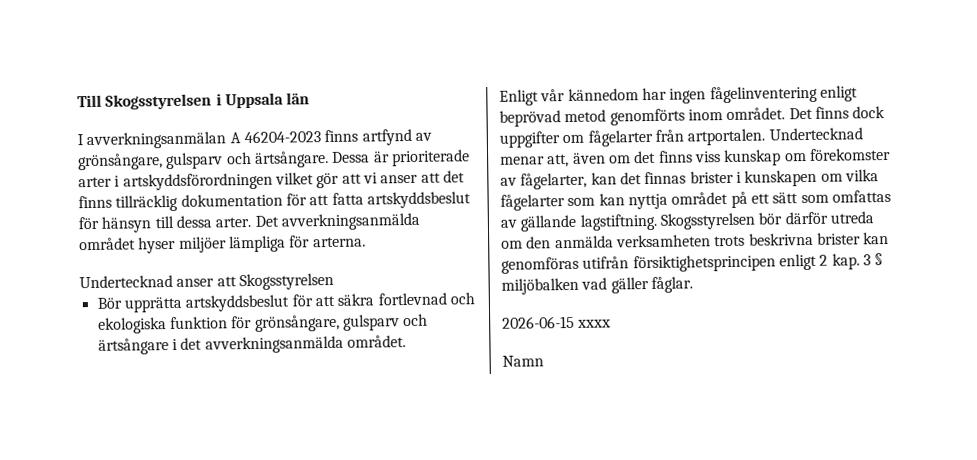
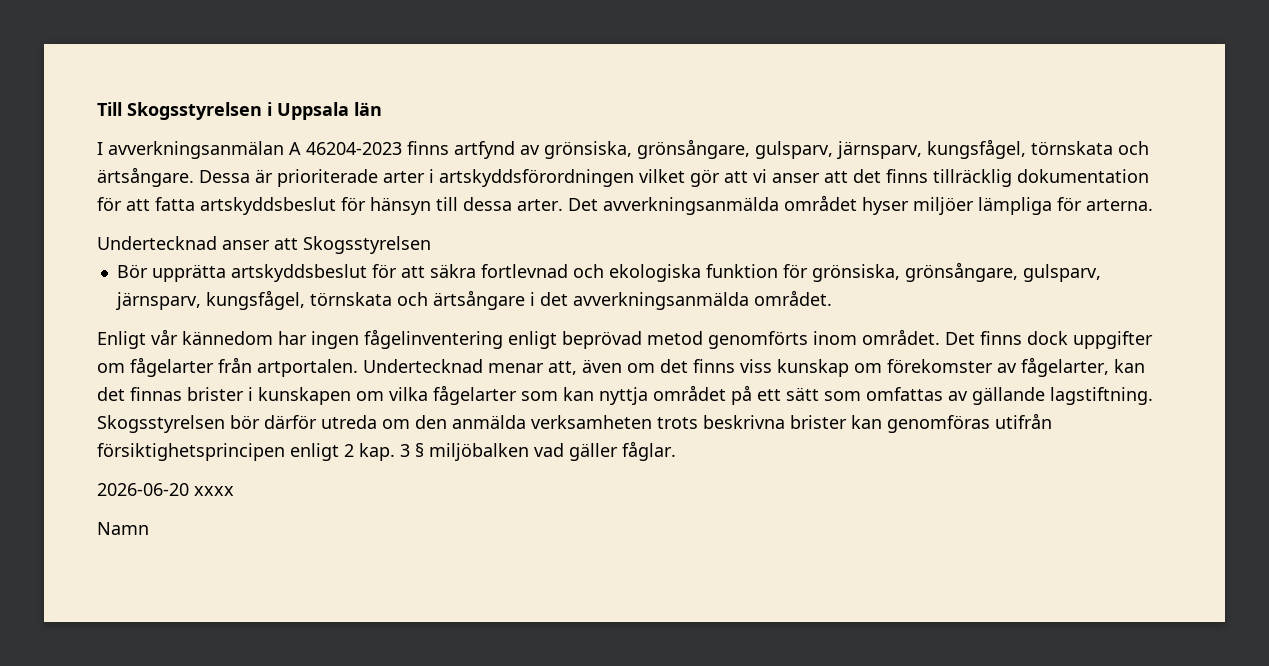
[78,152,224,171] grönsångare, gulsparv -> [544,139,1113,159] grönsiska, grönsångare, gulsparv, järnsparv, kungsfågel, törnskata
[254,314,400,332] grönsångare, gulsparv -> [811,262,1101,282] [115,290,392,310] grönsiska, grönsångare, gulsparv, järnsparv, kungsfågel, törnskata
[502,315,575,329] 2026-06-15 -> [97,483,189,496] 2026-06-20

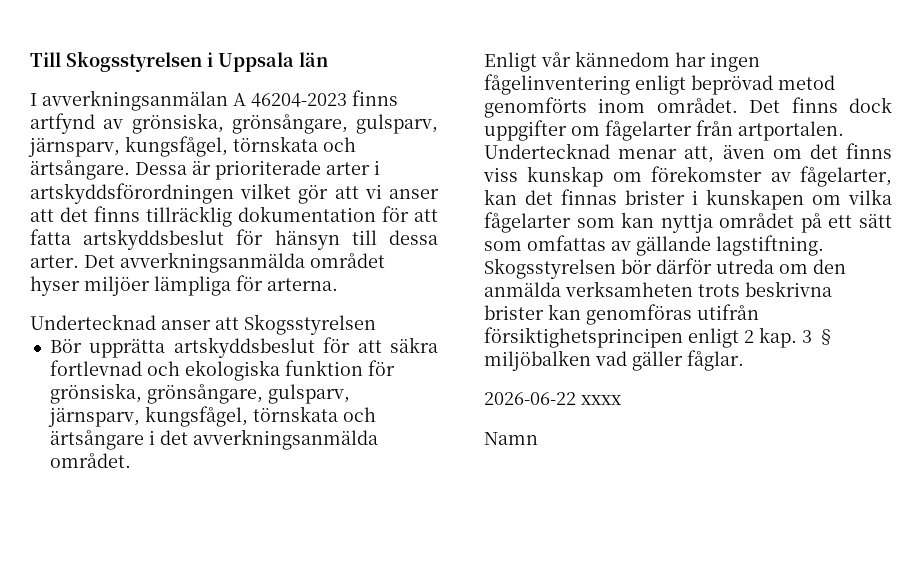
[97,483,189,496] 2026-06-20 -> [484,392,576,405] 2026-06-22

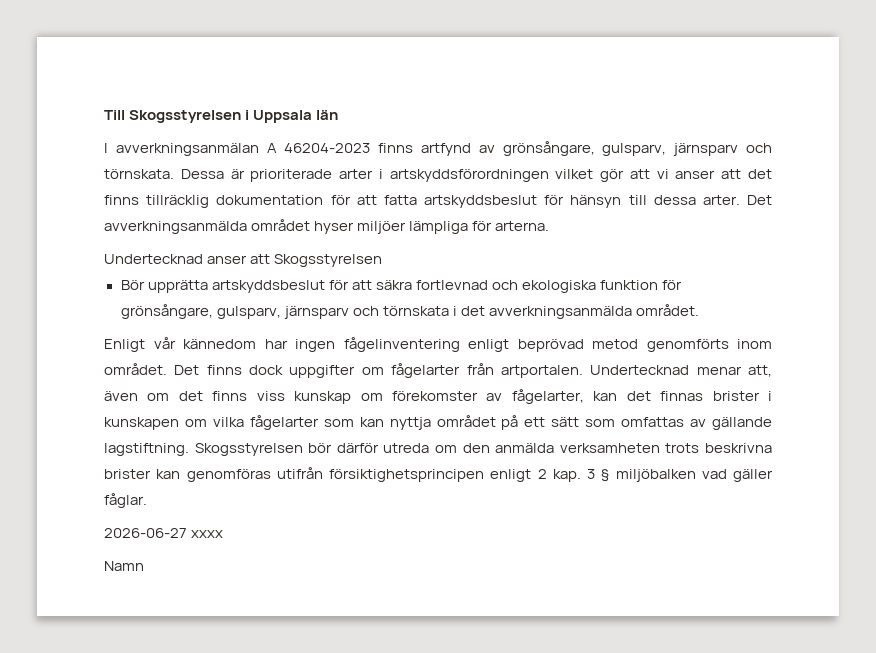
[131,113,438,134] [28,136,356,157] [30,160,130,180] grönsiska, grönsångare, gulsparv, järnsparv, kungsfågel, törnskata och ärtsångare. -> [502,141,772,156] [104,169,174,179] grönsångare, gulsparv, järnsparv och törnskata.
[49,383,350,404] [47,406,376,427] [49,430,144,450] grönsiska, grönsångare, gulsparv, järnsparv, kungsfågel, törnskata och ärtsångare -> [120,304,449,319] grönsångare, gulsparv, järnsparv och törnskata
[484,392,576,405] 2026-06-22 -> [104,528,187,538] 2026-06-27

